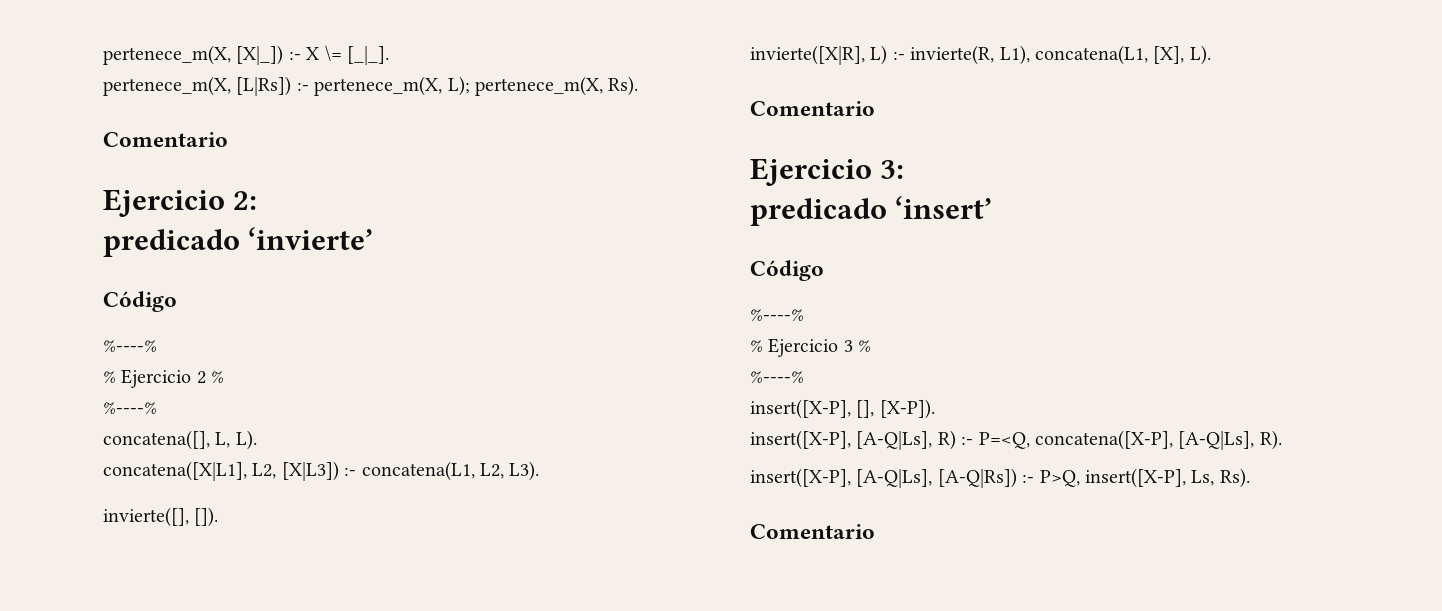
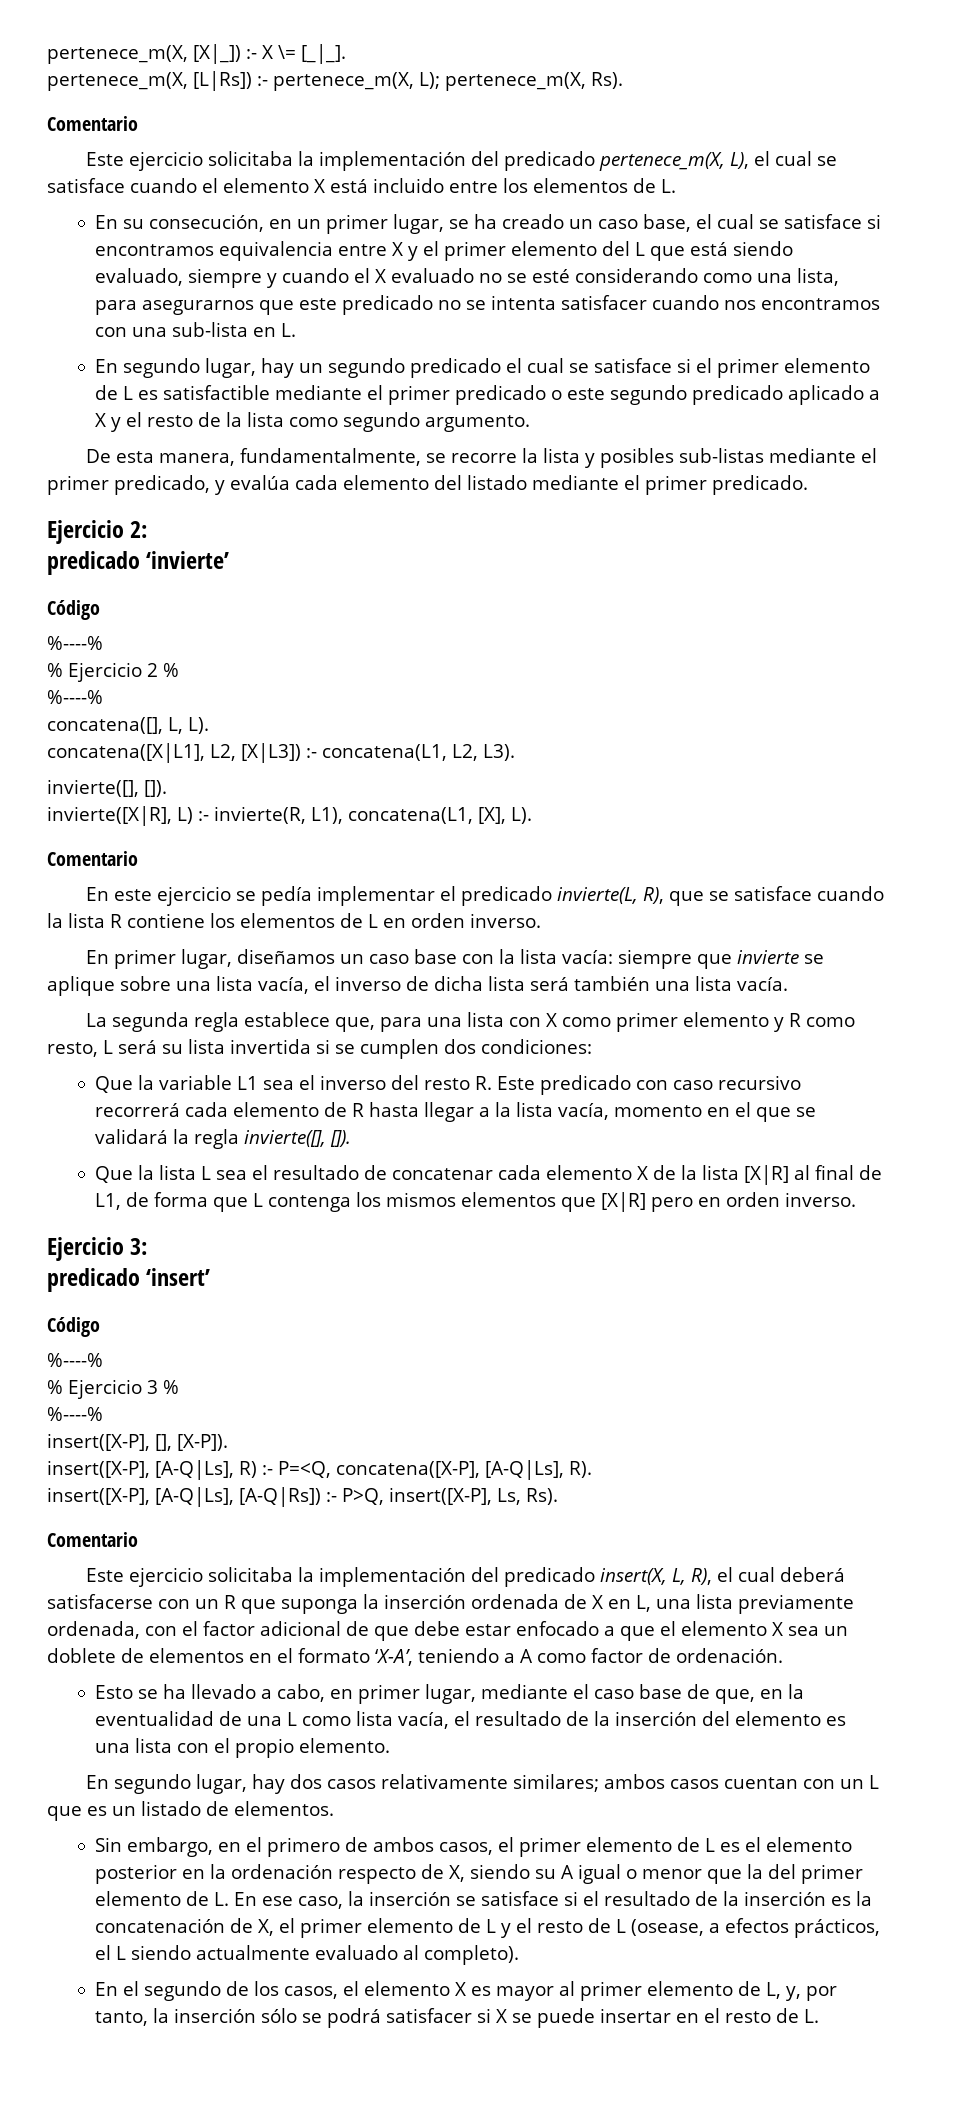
(228, 139) none -> [85,151,837,171] [47,178,676,193] [94,214,881,234] [94,241,793,261] [94,268,839,288] [94,295,880,315] [94,322,296,337] [94,358,870,378] [94,385,880,405] [94,412,530,432] [85,448,877,468] [47,475,808,495] // Este ejercicio solicitaba la implementación del predicado pertenece_m(X, L), el cual se satisface cuando el elemento X está incluido entre los elementos de L. // En su consecución, en un primer lugar, se ha creado un caso base, el cual se satisface si encontramos equivalencia entre X y el primer elemento del L que está siendo evaluado, siempre y cuando el X evaluado no se esté considerando como una lista, para asegurarnos que este predicado no se intenta satisfacer cuando nos encontramos con una sub-lista en L. // En segundo lugar, hay un segundo predicado el cual se satisface si el primer elemento de L es satisfactible mediante el primer predicado o este segundo predicado aplicado a X y el resto de la lista como segundo argumento. // De esta manera, fundamentalmente, se recorre la lista y posibles sub-listas mediante el primer predicado, y evalúa cada elemento del listado mediante el primer predicado.
(875, 108) none -> [85,886,884,906] [47,913,541,928] [85,949,824,969] [47,976,788,996] [85,1012,855,1032] [47,1039,592,1059] [94,1075,801,1095] [94,1102,816,1122] [94,1129,351,1149] [94,1165,882,1185] [94,1192,856,1212] // En este ejercicio se pedía implementar el predicado invierte(L, R), que se satisface cuando la lista R contiene los elementos de L en orden inverso. // En primer lugar, diseñamos un caso base con la lista vacía: siempre que invierte se aplique sobre una lista vacía, el inverso de dicha lista será también una lista vacía. // La segunda regla establece que, para una lista con X como primer elemento y R como resto, L será su lista invertida si se cumplen dos condiciones: // Que la variable L1 sea el inverso del resto R. Este predicado con caso recursivo recorrerá cada elemento de R hasta llegar a la lista vacía, momento en el que se validará la regla invierte([], []). // Que la lista L sea el resultado de concatenar cada elemento X de la lista [X|R] al final de L1, de forma que L contenga los mismos elementos que [X|R] pero en orden inverso.
(875, 531) none -> [85,1567,845,1587] [47,1594,854,1614] [47,1621,848,1641] [47,1648,783,1666] [94,1684,804,1704] [94,1711,846,1729] [94,1738,390,1758] [85,1774,879,1794] [47,1801,334,1821] [94,1837,852,1857] [94,1864,863,1884] [94,1891,872,1909] [94,1918,880,1938] [94,1945,519,1965] [94,1981,837,2001] [94,2008,819,2028] // Este ejercicio solicitaba la implementación del predicado insert(X, L, R), el cual deberá satisfacerse con un R que suponga la inserción ordenada de X en L, una lista previamente ordenada, con el factor adicional de que debe estar enfocado a que el elemento X sea un doblete de elementos en el formato ‘X-A’, teniendo a A como factor de ordenación. // Esto se ha llevado a cabo, en primer lugar, mediante el caso base de que, en la eventualidad de una L como lista vacía, el resultado de la inserción del elemento es una lista con el propio elemento. // En segundo lugar, hay dos casos relativamente similares; ambos casos cuentan con un L que es un listado de elementos. // Sin embargo, en el primero de ambos casos, el primer elemento de L es el elemento posterior en la ordenación respecto de X, siendo su A igual o menor que la del primer elemento de L. En ese caso, la inserción se satisface si el resultado de la inserción es la concatenación de X, el primer elemento de L y el resto de L (osease, a efectos prácticos, el L siendo actualmente evaluado al completo). // En el segundo de los casos, el elemento X es mayor al primer elemento de L, y, por tanto, la inserción sólo se podrá satisfacer si X se puede insertar en el resto de L.

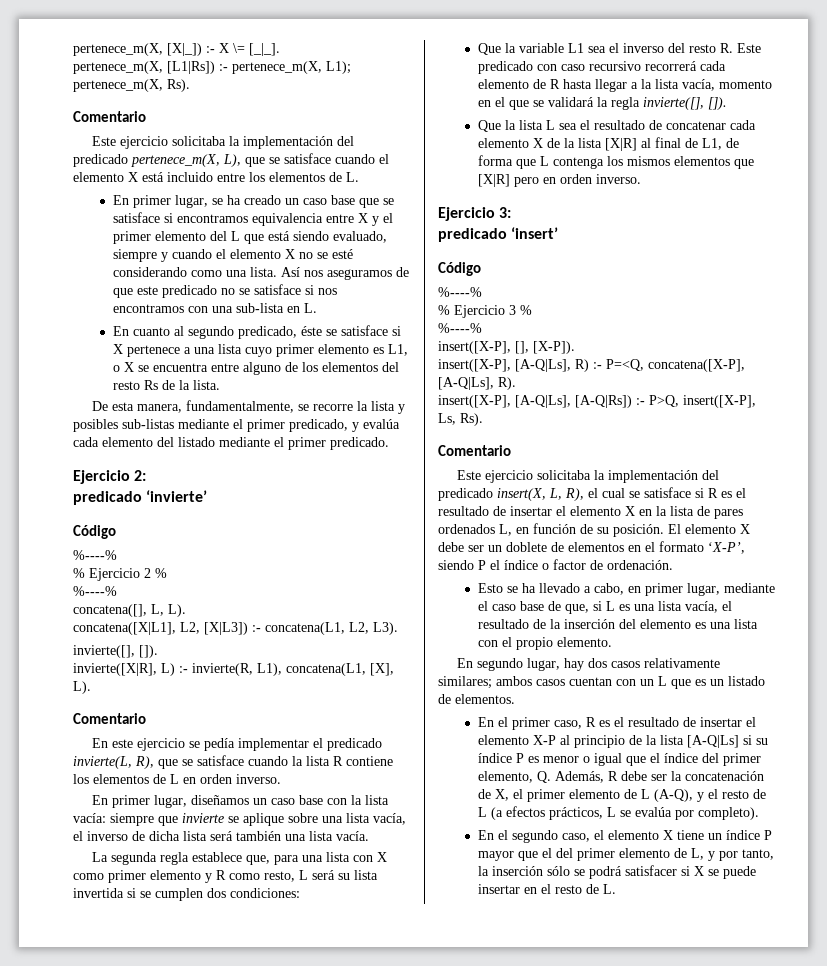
[193,71,252,91] [L|Rs]) -> [167,61,215,74] [L1|Rs])
[419,72,440,89] L); -> [326,61,351,74] L1);
[753,151,812,166] el cual -> [245,157,265,167] que
[122,214,321,232] su consecución, en un -> (129, 200) none
[642,214,754,232] base, el cual -> [330,195,379,208] base que
[374,268,474,283] X evaluado -> [229,249,295,259] elemento X
[796,268,839,286] [94,300,254,315] lista, para asegurarnos -> [249,267,409,280] lista. Así nos aseguramos de
[490,295,719,310] intenta satisfacer cuando -> [253,284,314,295] satisface si
[122,358,870,378] [94,385,880,405] [94,412,530,432] segundo lugar, hay un segundo predicado el cual se satisface si el primer elemento de L es satisfactible mediante el primer predicado o este segundo predicado aplicado a X y el resto de la lista como segundo argumento. -> [132,325,401,339] [112,344,408,357] [112,362,399,375] [112,380,220,390] cuanto al segundo predicado, éste se satisface si X pertenece a una lista cuyo primer elemento es L1, o X se encuentra entre alguno de los elementos del resto Rs de la lista.
[779,1567,845,1582] [47,1594,854,1614] [47,1621,819,1641] deberá satisfacerse con un R que suponga la inserción ordenada de X en L, una lista previamente ordenada, con el factor adicional de que debe estar enfocado a que el elemento X sea -> [629,487,746,498] [438,506,743,519] [438,523,750,537] [438,542,484,552] se satisface si R es el resultado de insertar el elemento X en la lista de pares ordenados L, en función de su posición. El elemento X debe ser
[375,1648,586,1666] ‘X-A’, teniendo a A como -> [708,542,745,554] [438,560,549,570] ‘X-P’, siendo P el índice o
[759,1684,804,1699] [94,1711,351,1726] en la eventualidad de una L como -> [592,601,655,611] si L es una
[94,1837,852,1857] [94,1864,863,1884] [94,1891,851,1909] Sin embargo, en el primero de ambos casos, el primer elemento de L es el elemento posterior en la ordenación respecto de X, siendo su A igual o menor que la del primer elemento de L. En ese caso, la inserción se satisface si el resultado de la inserción es -> [477,717,756,730] [477,735,768,748] [477,753,761,766] [477,771,667,783] En el primer caso, R es el resultado de insertar el elemento X-P al principio de la lista [A-Q|Ls] si su índice P es menor o igual que el índice del primer elemento, Q. Además, R debe ser
(496, 1926) none -> [653,789,693,802] (A-Q),
[630,1918,880,1938] [94,1945,519,1965] [94,1981,575,2001] (osease, a efectos prácticos, el L siendo actualmente evaluado al completo). // En el segundo de los casos, el elemento X es mayor al -> [490,806,759,820] [477,830,772,843] [477,848,573,861] (a efectos prácticos, L se evalúa por completo). // En el segundo caso, el elemento X tiene un índice P mayor que el del
[785,1986,801,2001] y, -> [707,851,715,861] y

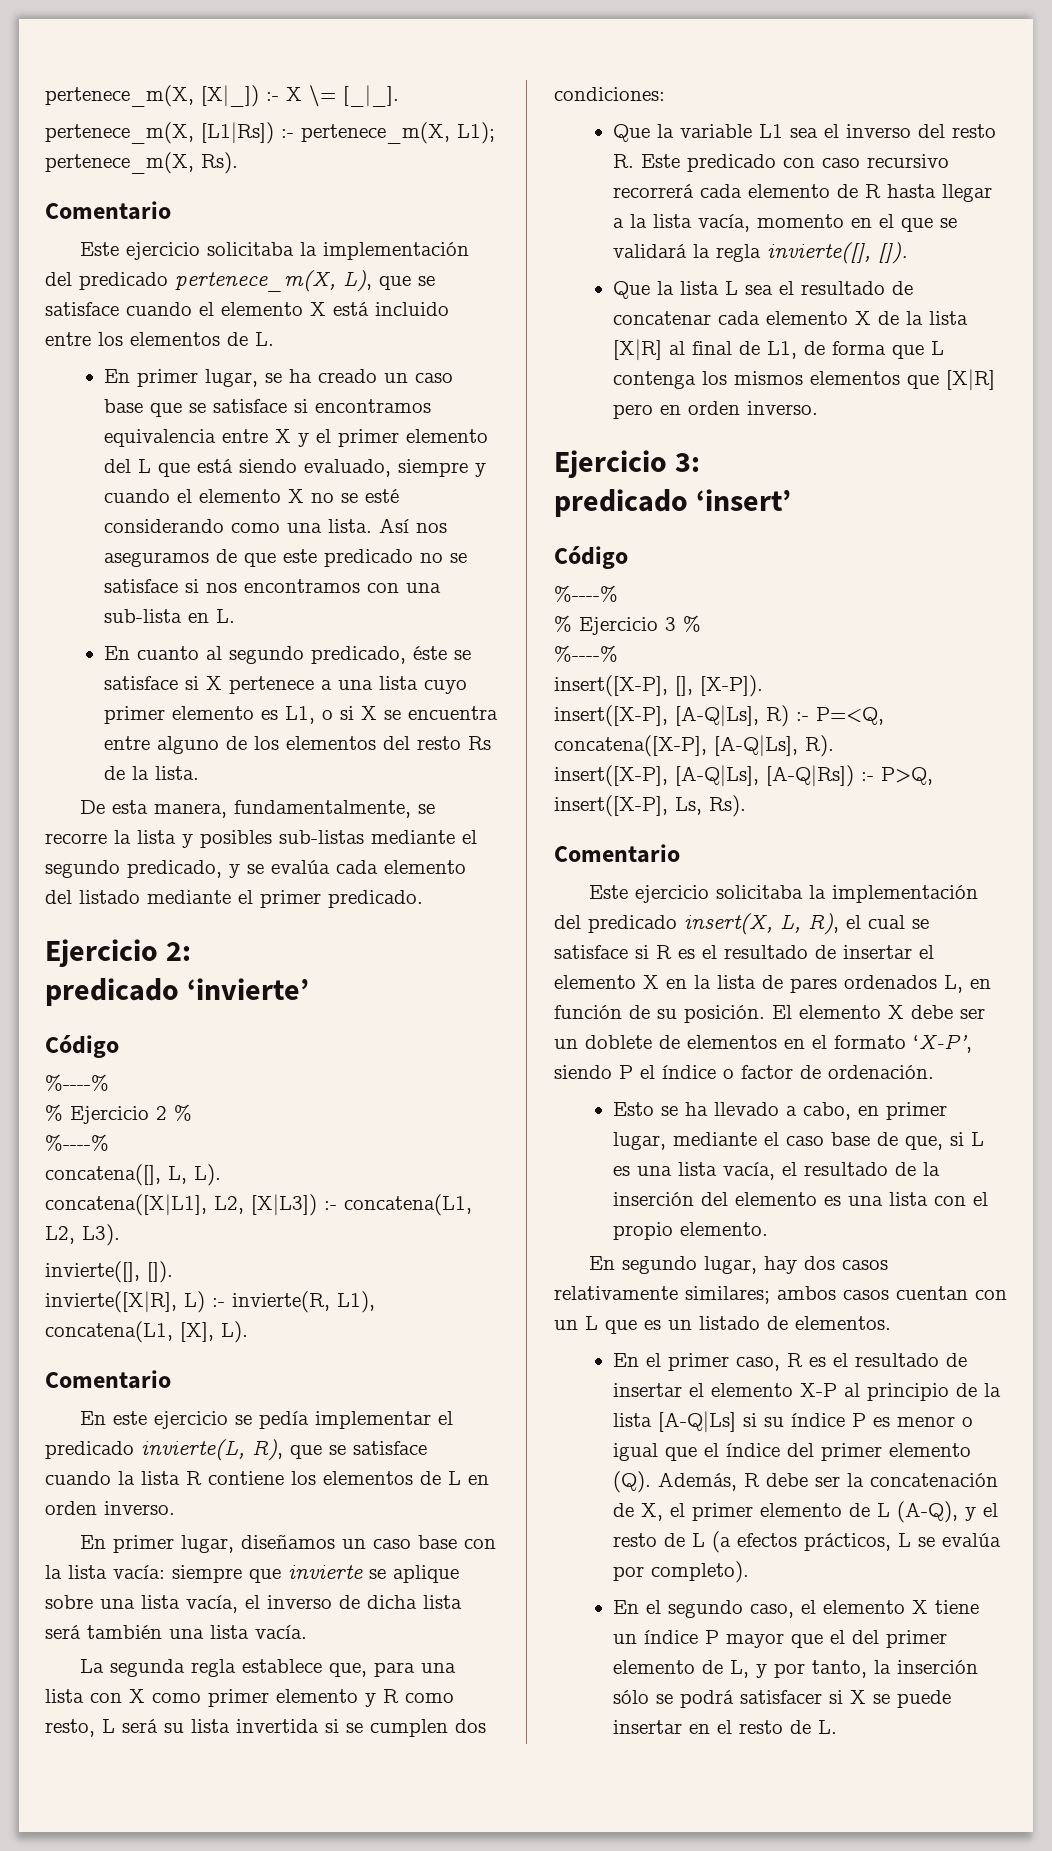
(120, 368) none -> [340,706,355,720] si
[247,419,285,432] primer -> [45,860,120,878] segundo
(359, 427) none -> [247,864,264,874] se
[477,771,551,783] elemento, Q. -> [889,1443,972,1457] [613,1471,652,1493] elemento (Q).

